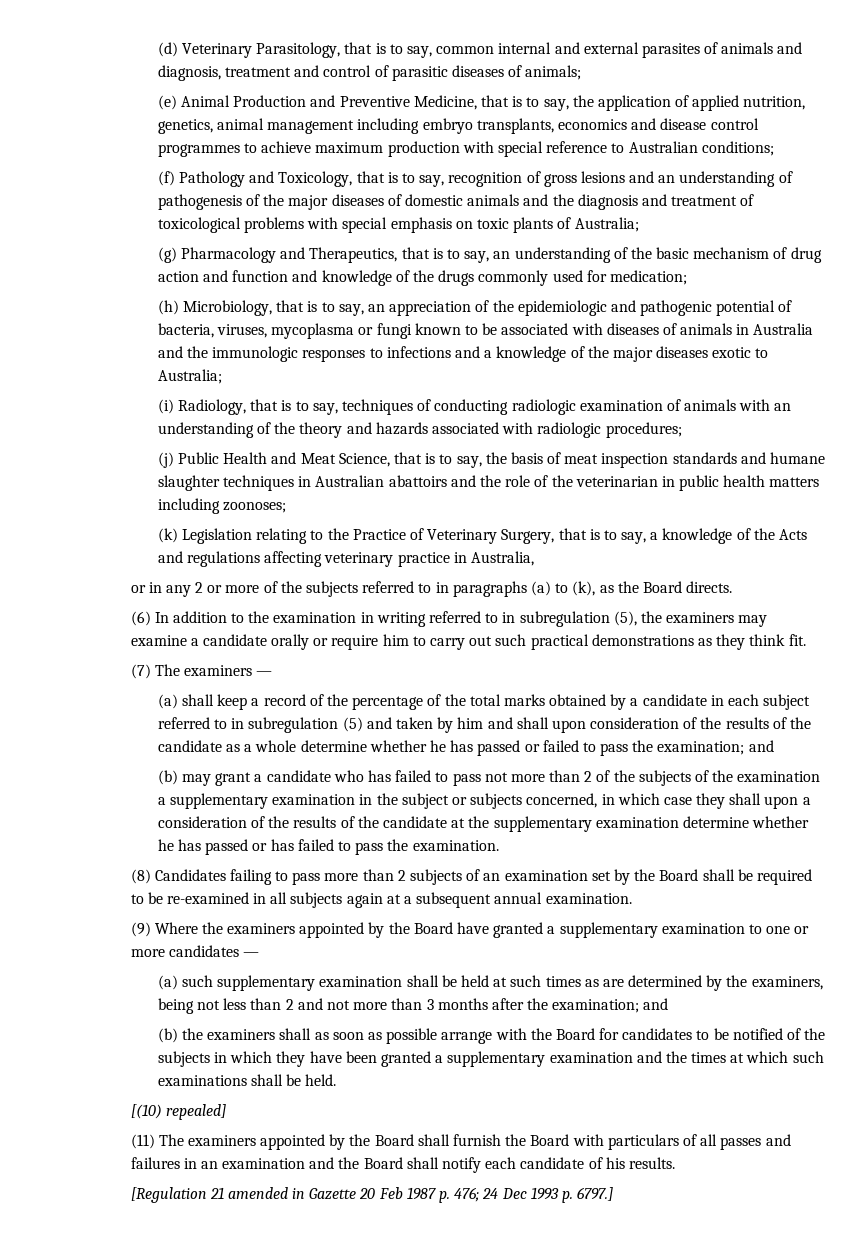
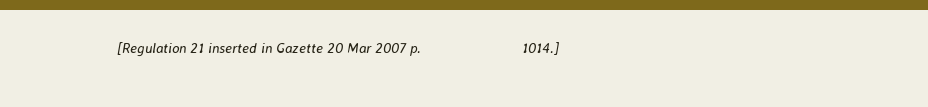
[157,42,803,58] [157,65,582,81] [157,95,806,111] [157,118,759,134] [157,141,774,157] [157,171,793,187] [157,194,755,210] [157,217,639,233] [157,247,822,263] [157,270,687,286] [157,300,793,316] [157,323,814,339] [157,346,769,362] [157,369,222,384] [157,399,792,415] [157,422,682,438] [157,452,825,468] [157,475,820,491] [157,498,287,514] [157,528,807,544] [157,551,534,567] [130,581,733,597] [130,611,768,627] [130,634,806,650] [130,664,273,679] [157,694,811,710] [157,717,811,733] [157,740,774,756] [157,770,821,786] [157,793,811,809] [157,816,810,832] [157,839,499,855] [130,869,812,885] [130,892,632,908] [130,922,810,938] [130,945,259,957] [157,975,823,991] [157,998,669,1014] [157,1028,826,1044] [157,1051,824,1067] [157,1074,337,1086] [130,1104,226,1120] [130,1134,791,1150] [130,1157,675,1173] (d) Veterinary Parasitology, that is to say, common internal and external parasites of animals and diagnosis, treatment and control of parasitic diseases of animals; // (e) Animal Production and Preventive Medicine, that is to say, the application of applied nutrition, genetics, animal management including embryo transplants, economics and disease control programmes to achieve maximum production with special reference to Australian conditions; // (f) Pathology and Toxicology, that is to say, recognition of gross lesions and an understanding of pathogenesis of the major diseases of domestic animals and the diagnosis and treatment of toxicological problems with special emphasis on toxic plants of Australia; // (g) Pharmacology and Therapeutics, that is to say, an understanding of the basic mechanism of drug action and function and knowledge of the drugs commonly used for medication; // (h) Microbiology, that is to say, an appreciation of the epidemiologic and pathogenic potential of bacteria, viruses, mycoplasma or fungi known to be associated with diseases of animals in Australia and the immunologic responses to infections and a knowledge of the major diseases exotic to Australia; // (i) Radiology, that is to say, techniques of conducting radiologic examination of animals with an understanding of the theory and hazards associated with radiologic procedures; // (j) Public Health and Meat Science, that is to say, the basis of meat inspection standards and humane slaughter techniques in Australian abattoirs and the role of the veterinarian in public health matters including zoonoses; // (k) Legislation relating to the Practice of Veterinary Surgery, that is to say, a knowledge of the Acts and regulations affecting veterinary practice in Australia, // or in any 2 or more of the subjects referred to in paragraphs (a) to (k), as the Board directs. // (6) In addition to the examination in writing referred to in subregulation (5), the examiners may examine a candidate orally or require him to carry out such practical demonstrations as they think fit. // (7) The examiners — // (a) shall keep a record of the percentage of the total marks obtained by a candidate in each subject referred to in subregulation (5) and taken by him and shall upon consideration of the results of the candidate as a whole determine whether he has passed or failed to pass the examination; and // (b) may grant a candidate who has failed to pass not more than 2 of the subjects of the examination a supplementary examination in the subject or subjects concerned, in which case they shall upon a consideration of the results of the candidate at the supplementary examination determine whether he has passed or has failed to pass the examination. // (8) Candidates failing to pass more than 2 subjects of an examination set by the Board shall be required to be re-examined in all subjects again at a subsequent annual examination. // (9) Where the examiners appointed by the Board have granted a supplementary examination to one or more candidates — // (a) such supplementary examination shall be held at such times as are determined by the examiners, being not less than 2 and not more than 3 months after the examination; and // (b) the examiners shall as soon as possible arrange with the Board for candidates to be notified of the subjects in which they have been granted a supplementary examination and the times at which such examinations shall be held. // [(10) repealed] // (11) The examiners appointed by the Board shall furnish the Board with particulars of all passes and failures in an examination and the Board shall notify each candidate of his results. // -> (116, 49) none
[227,1187,288,1199] amended -> [207,43,257,53] inserted
[378,1187,614,1203] Feb 1987 p. 476; 24 Dec 1993 p. 6797.] -> [346,42,559,56] Mar 2007 p. 1014.]

